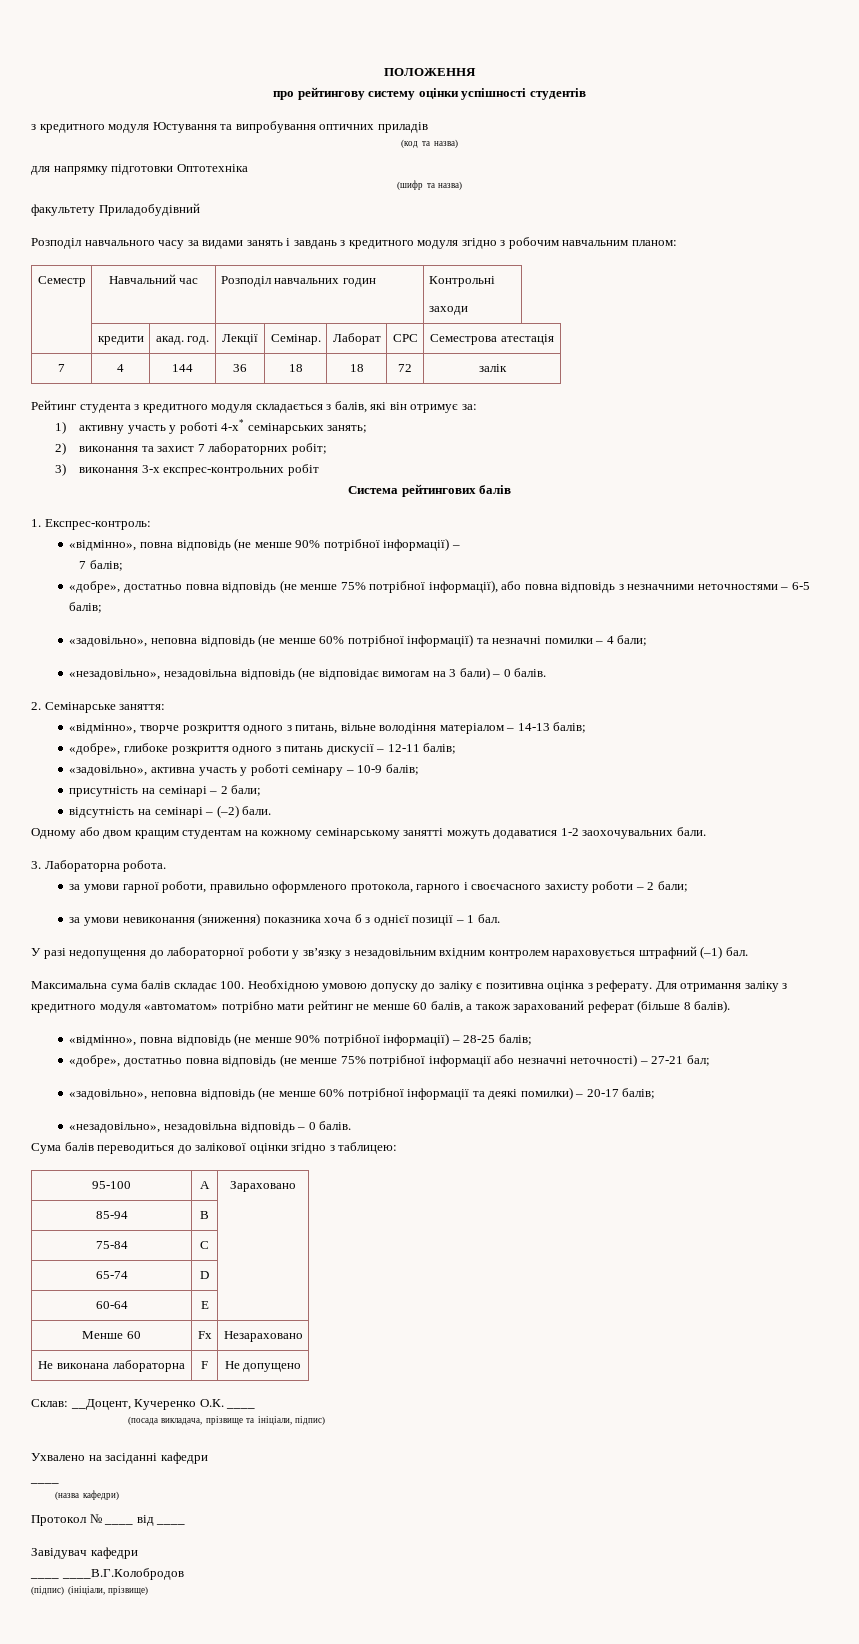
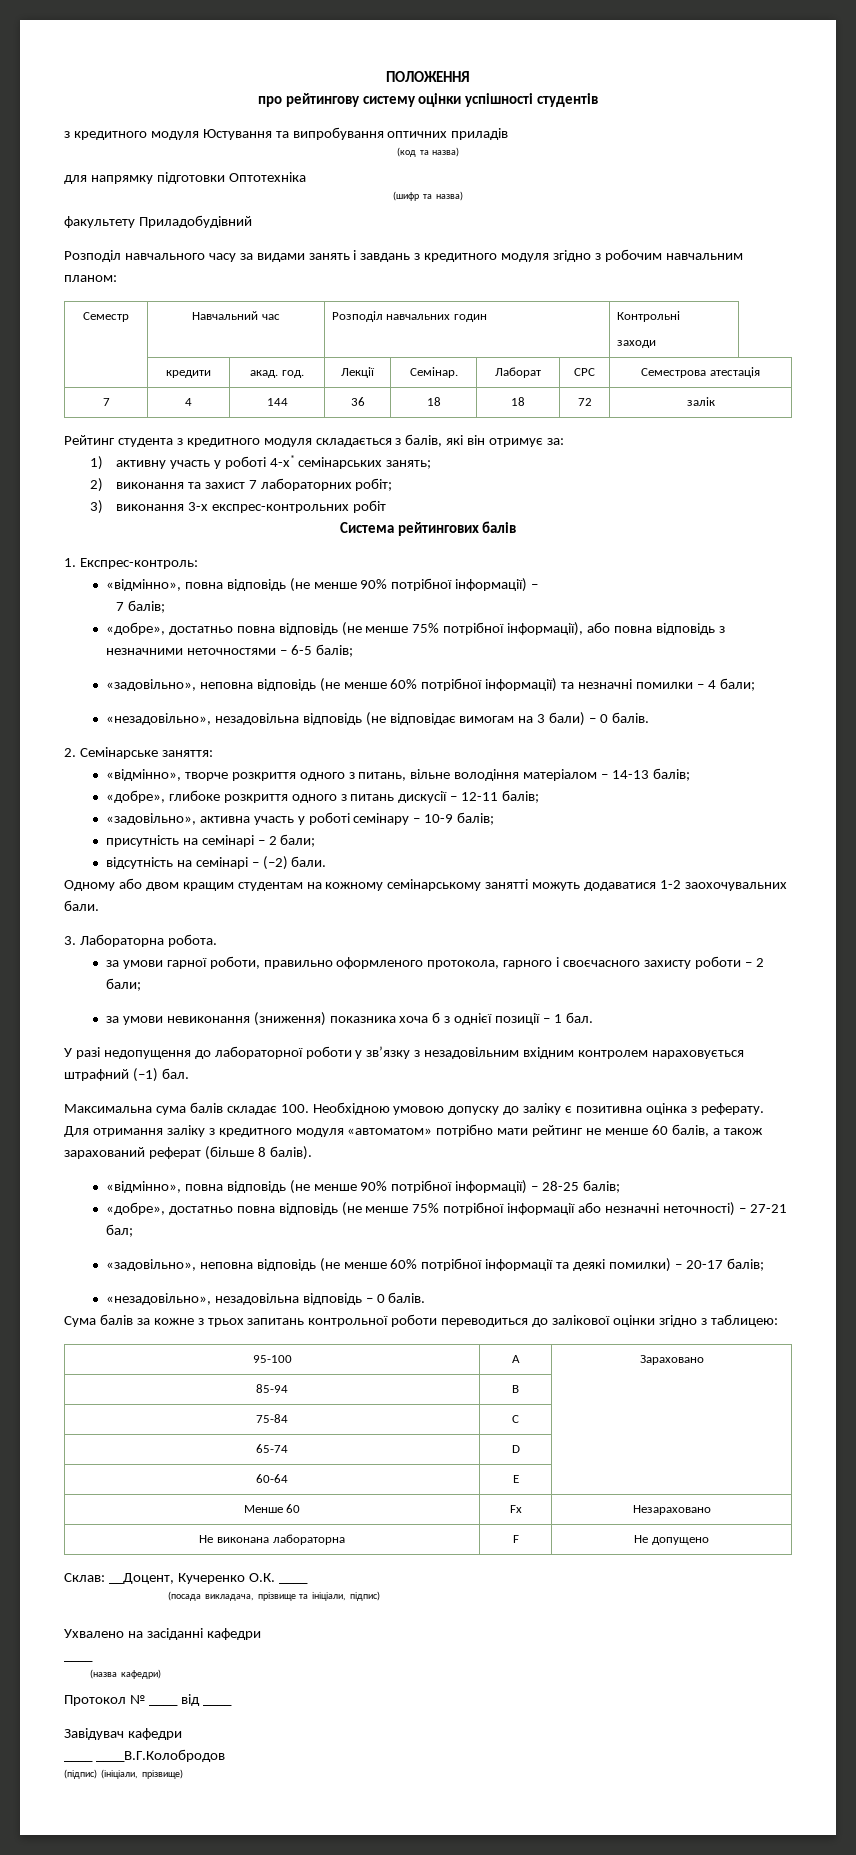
(94, 1146) none -> [136,1314,438,1327] за кожне з трьох запитань контрольної роботи

